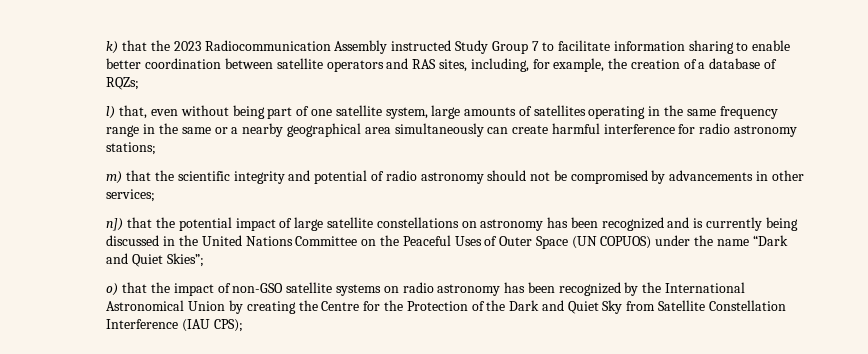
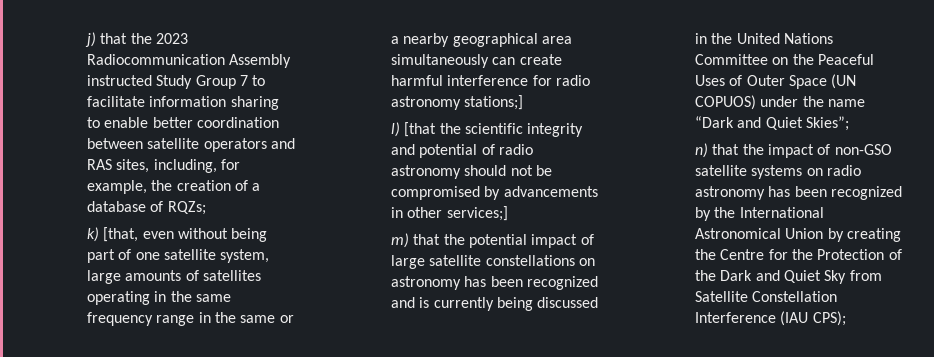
[106,41,119,54] k) -> [84,32,96,47] j)
[106,105,148,119] l) that, -> [86,227,139,242] k) [that,
[106,142,157,155] [106,170,152,184] stations; // m) that -> [464,95,524,110] [390,122,437,137] stations;] // l) [that
[106,189,156,202] [106,218,124,231] services; // n]) -> [446,206,508,221] [390,233,409,248] services;] // m)
[106,283,119,296] o) -> [694,143,708,158] n)

